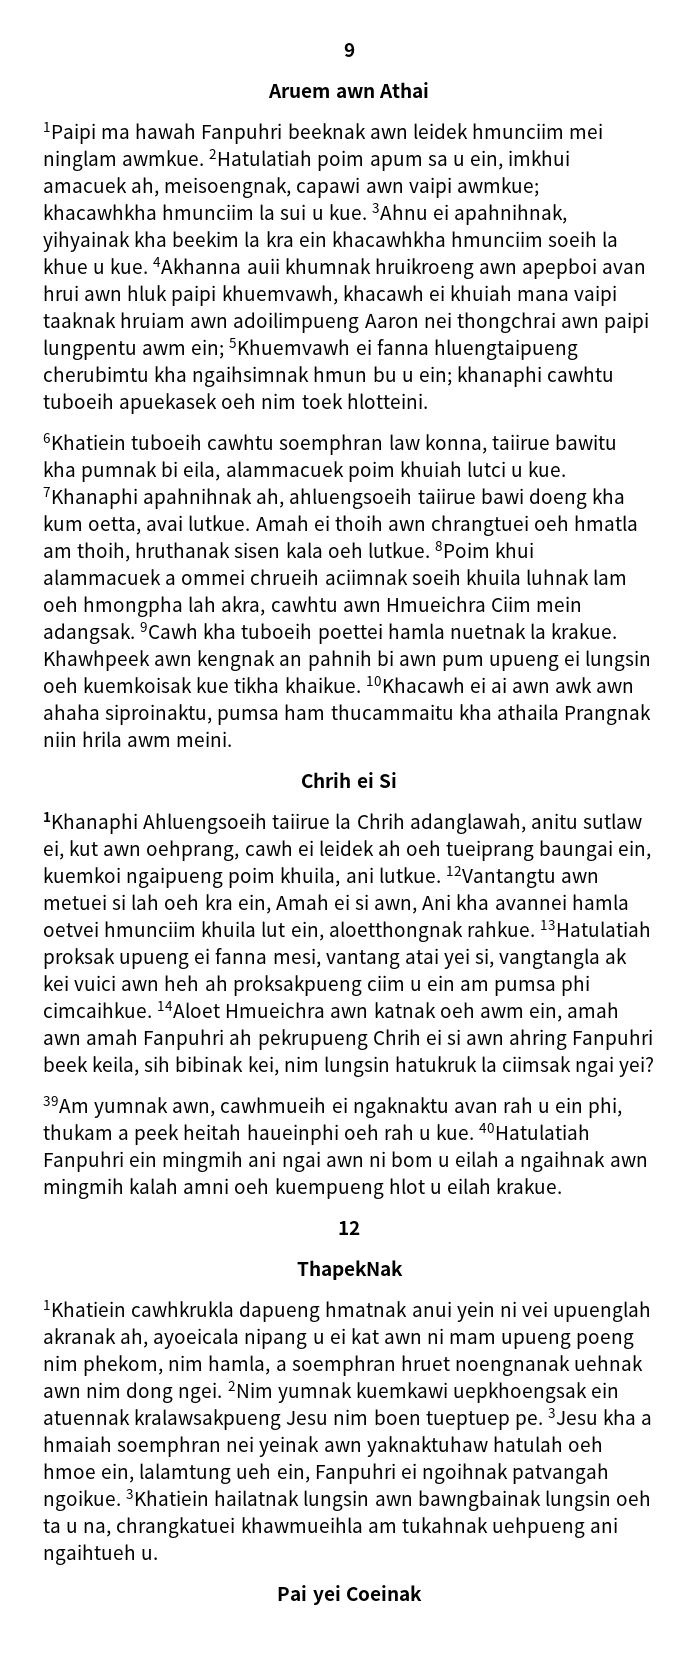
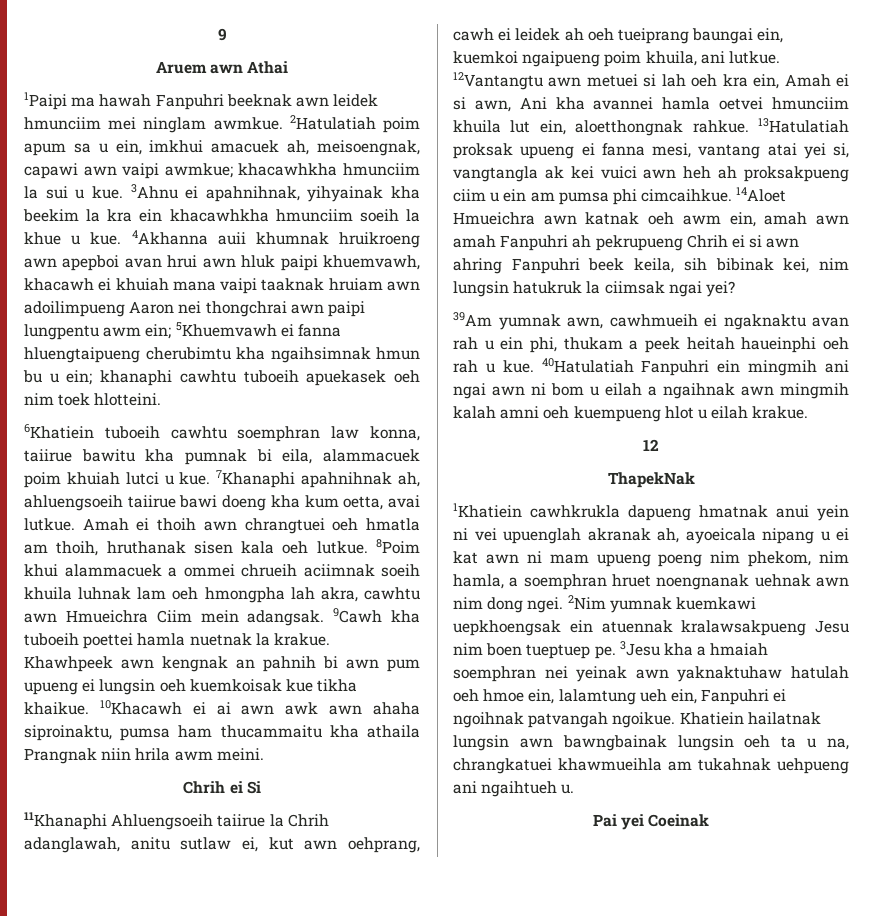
[43,812,138,834] 1Khanaphi -> [24,812,107,830] 11Khanaphi
[126,1489,210,1506] 3Khatiein -> [679,712,744,725] Khatiein

